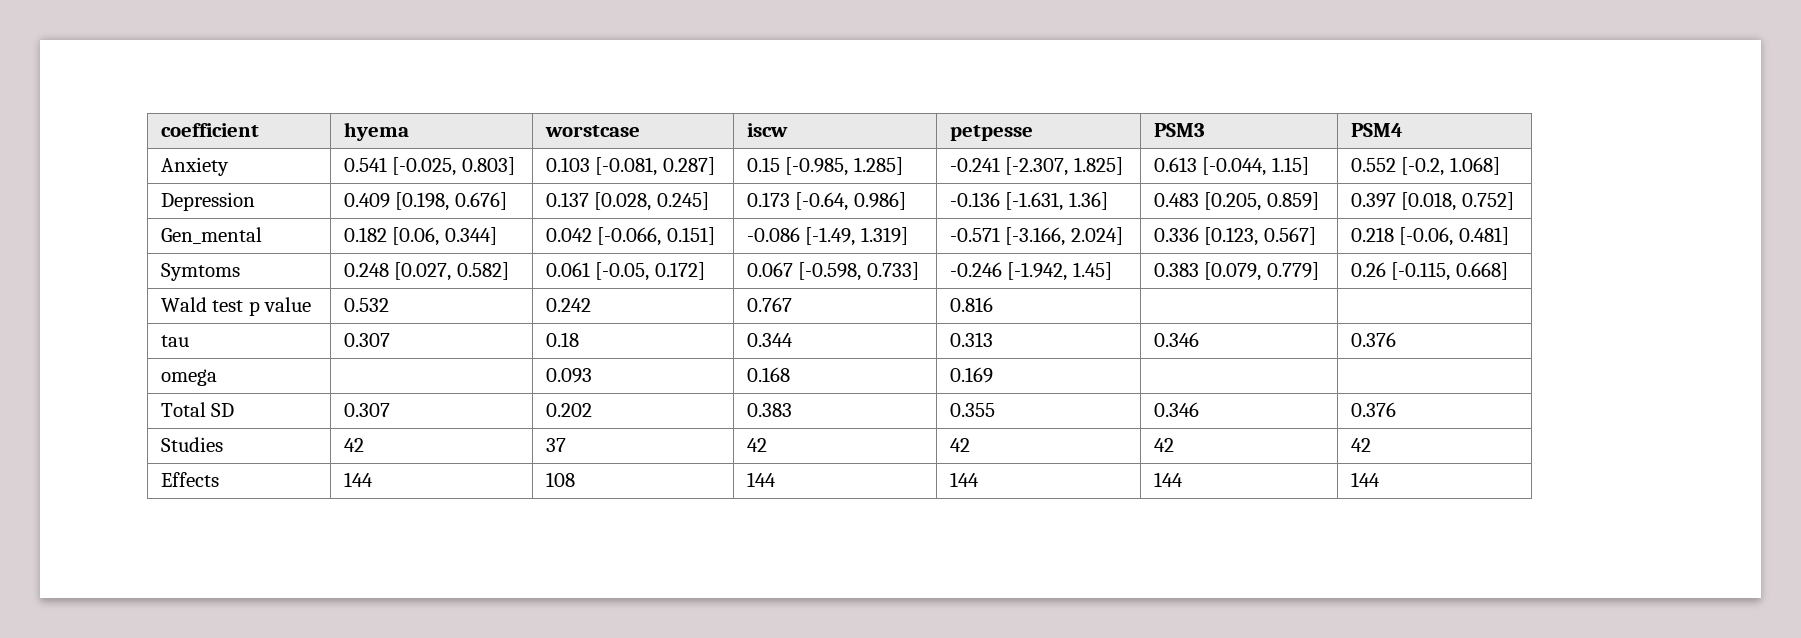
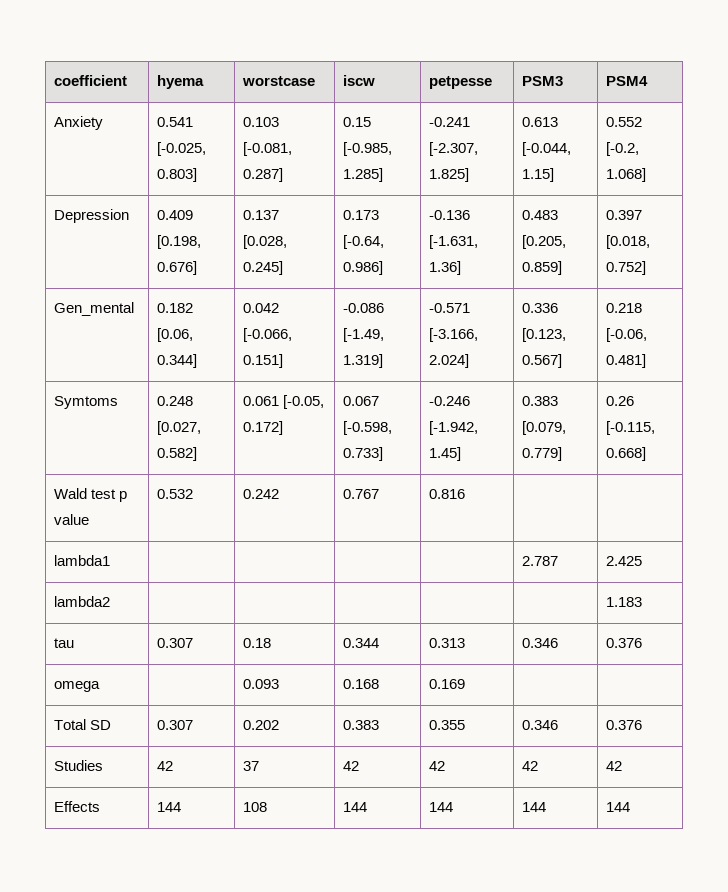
(993, 304) none -> [53,555,110,566] [521,556,558,566] [605,556,642,566] [53,596,110,607] [605,597,642,607] // lambda1 | | | | | 2.787 | 2.425 // lambda2 | | | | | | 1.183

